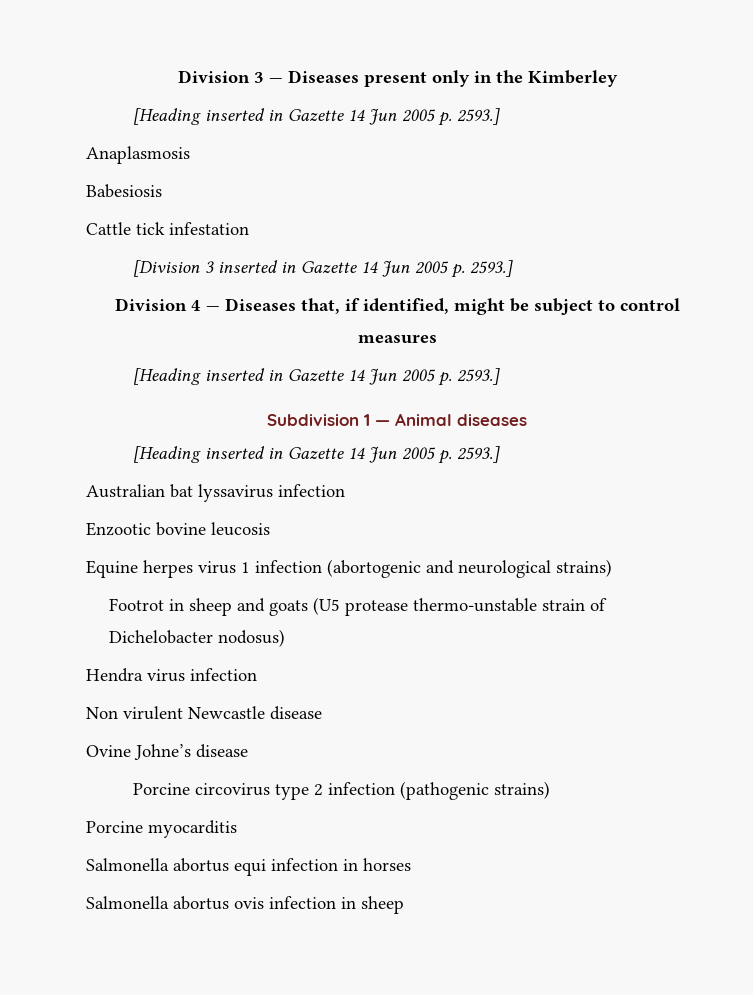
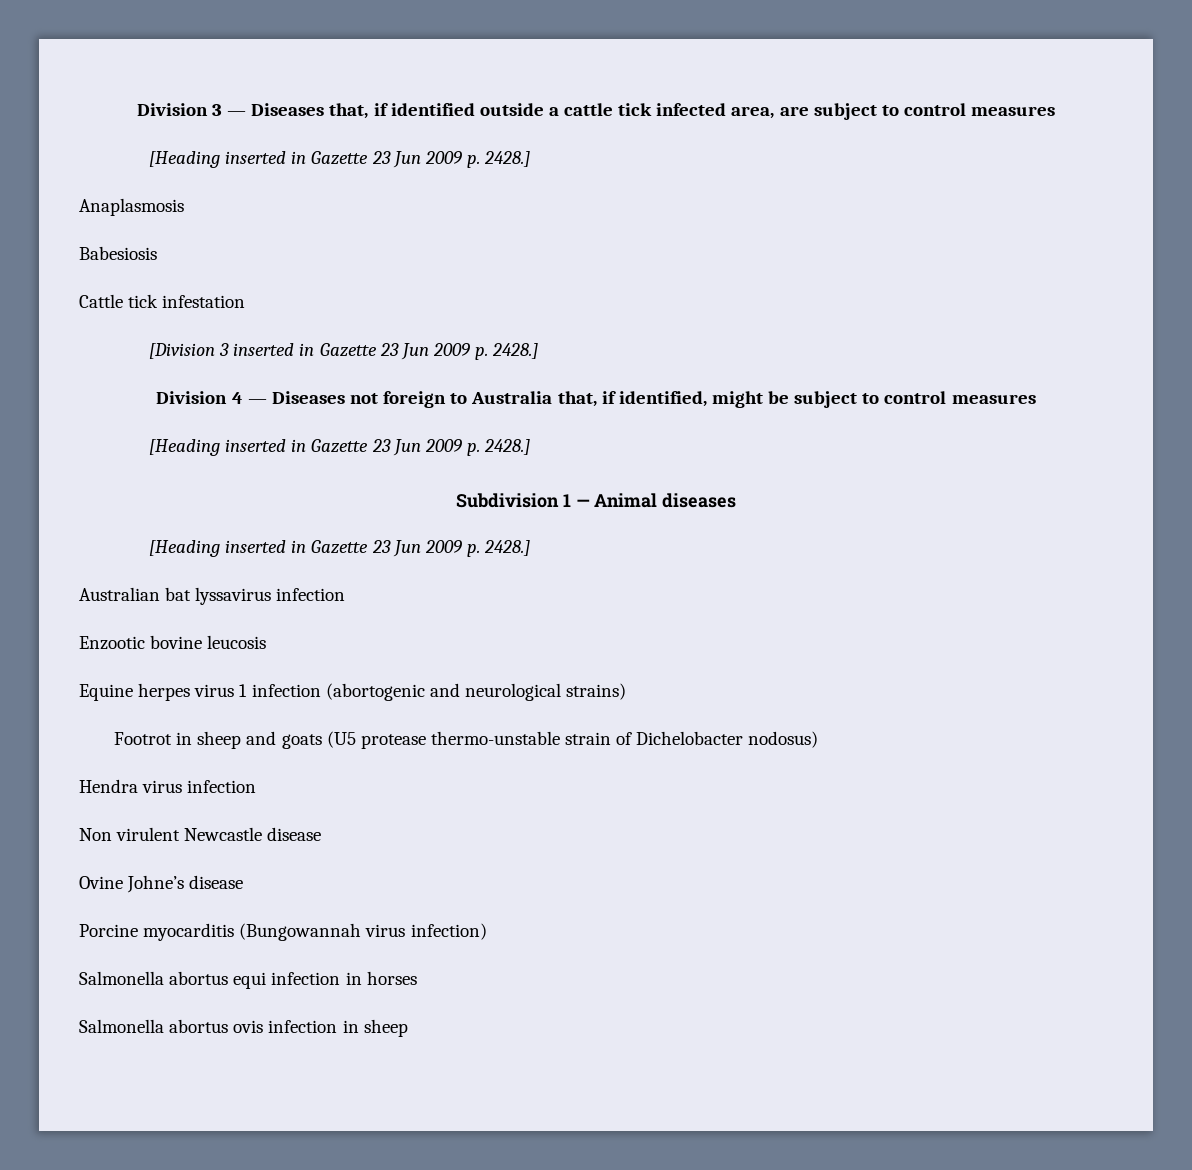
[363,70,618,87] [132,108,500,126] present only in the Kimberley // [Heading inserted in Gazette 14 Jun 2005 p. 2593.] -> [329,103,1056,120] [148,151,531,168] that, if identified outside a cattle tick infected area, are subject to control measures // [Heading inserted in Gazette 23 Jun 2009 p. 2428.]
[360,260,513,278] 14 Jun 2005 p. 2593.] -> [379,343,539,360] 23 Jun 2009 p. 2428.]
(296, 304) none -> [349,391,553,408] not foreign to Australia
[347,368,500,386] 14 Jun 2005 p. 2593.] -> [371,439,531,456] 23 Jun 2009 p. 2428.]
[347,446,500,464] 14 Jun 2005 p. 2593.] -> [371,540,531,557] 23 Jun 2009 p. 2428.]
[132,781,550,800] // Porcine circovirus type 2 infection (pathogenic strains) -> (244, 882) none
(237, 829) none -> [239,923,487,941] (Bungowannah virus infection)

